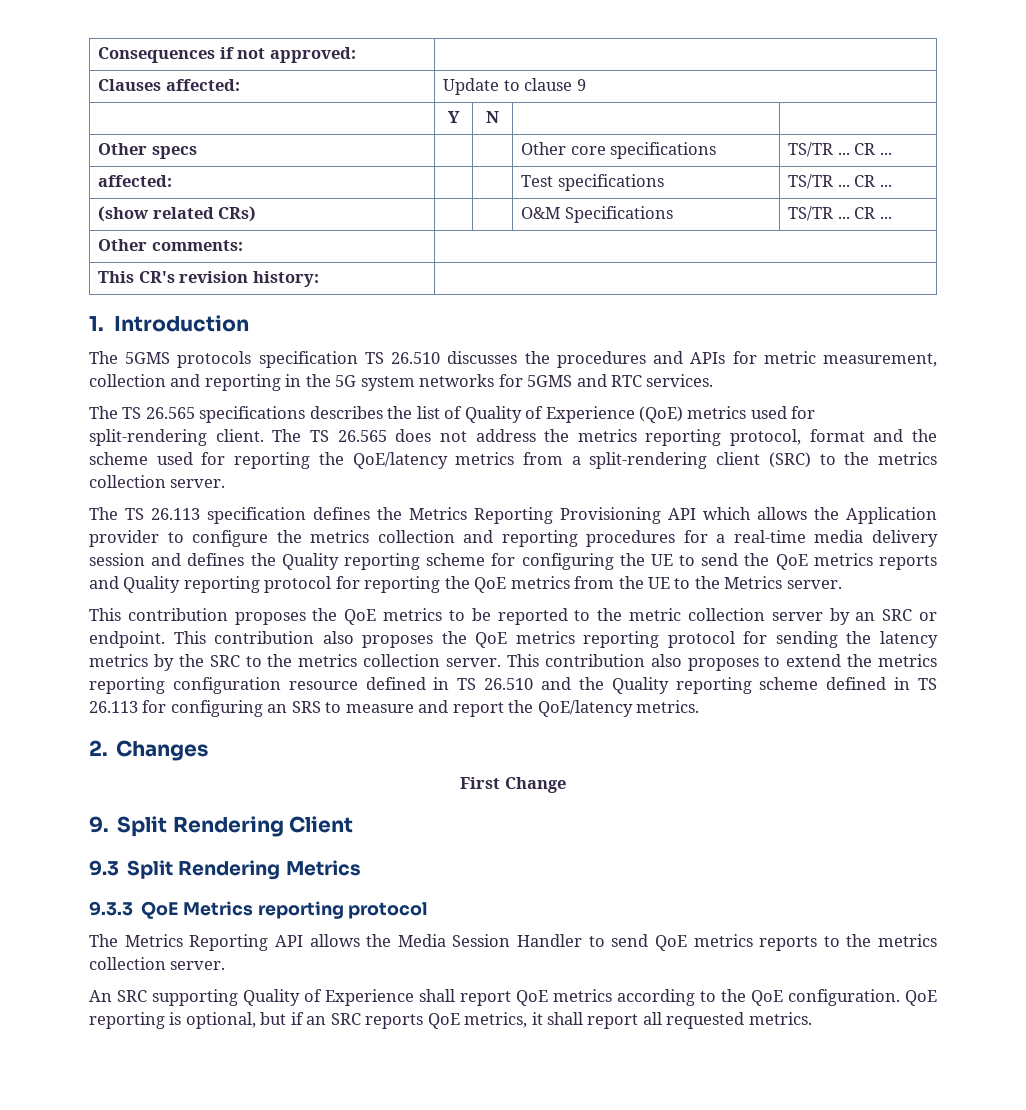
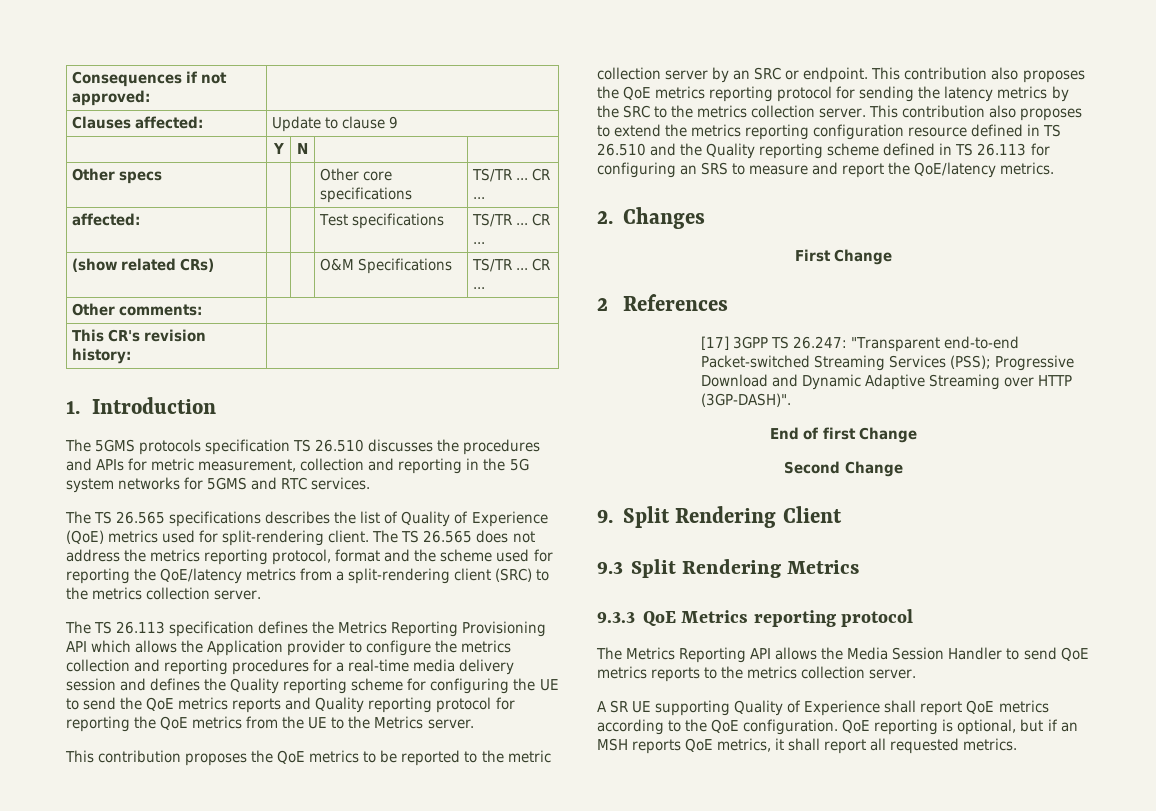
(566, 785) none -> [597,294,728,311] [700,336,1019,352] [700,355,1074,371] [700,374,1072,390] [700,393,791,407] [770,427,917,443] [784,461,903,477] // 2 References // [17] 3GPP TS 26.247: "Transparent end-to-end Packet-switched Streaming Services (PSS); Progressive Download and Dynamic Adaptive Streaming over HTTP (3GP-DASH)". // End of first Change // Second Change
[89,990,147,1002] An SRC -> [597,700,652,713] A SR UE
[330,1013,361,1025] SRC -> [597,738,628,751] MSH

